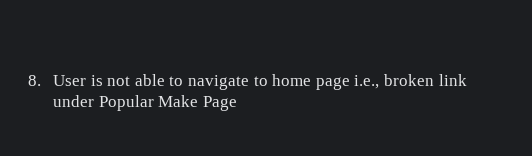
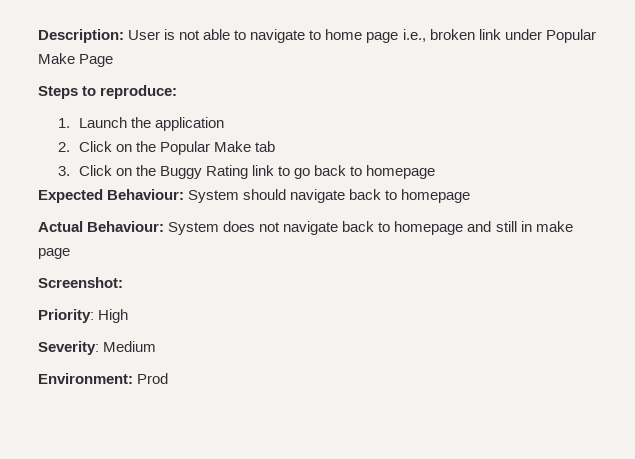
[28,75,41,86] 8. -> [38,29,124,43] Description:
(237, 103) none -> [38,85,178,99] [58,117,224,131] [58,141,276,155] [58,165,436,179] [38,189,471,203] [38,221,573,235] [38,248,70,259] [38,277,123,288] [38,309,129,323] [38,341,157,355] [38,373,169,384] // Steps to reproduce: // 1. Launch the application // 2. Click on the Popular Make tab // 3. Click on the Buggy Rating link to go back to homepage // Expected Behaviour: System should navigate back to homepage // Actual Behaviour: System does not navigate back to homepage and still in make page // Screenshot: // Priority: High // Severity: Medium // Environment: Prod

